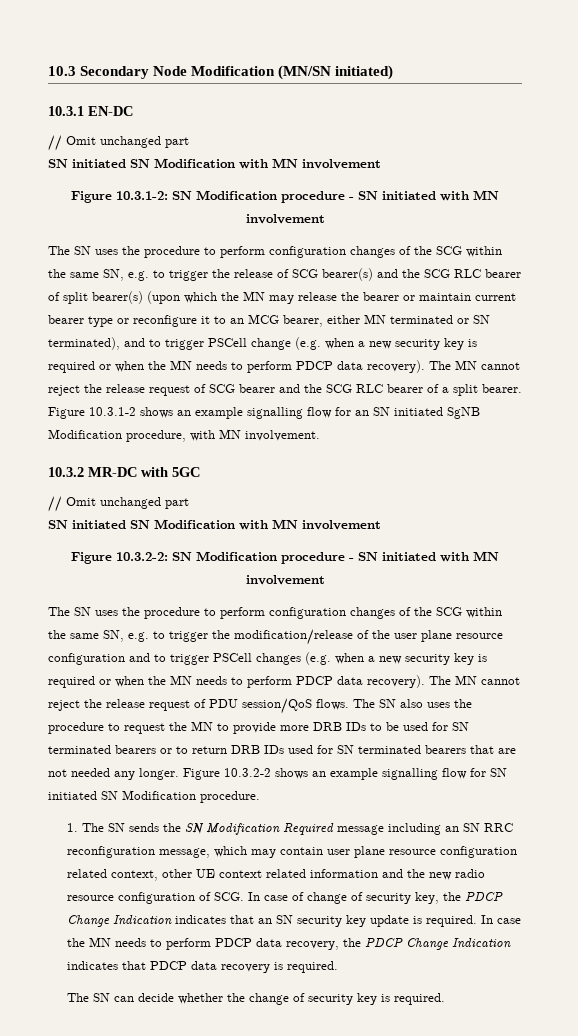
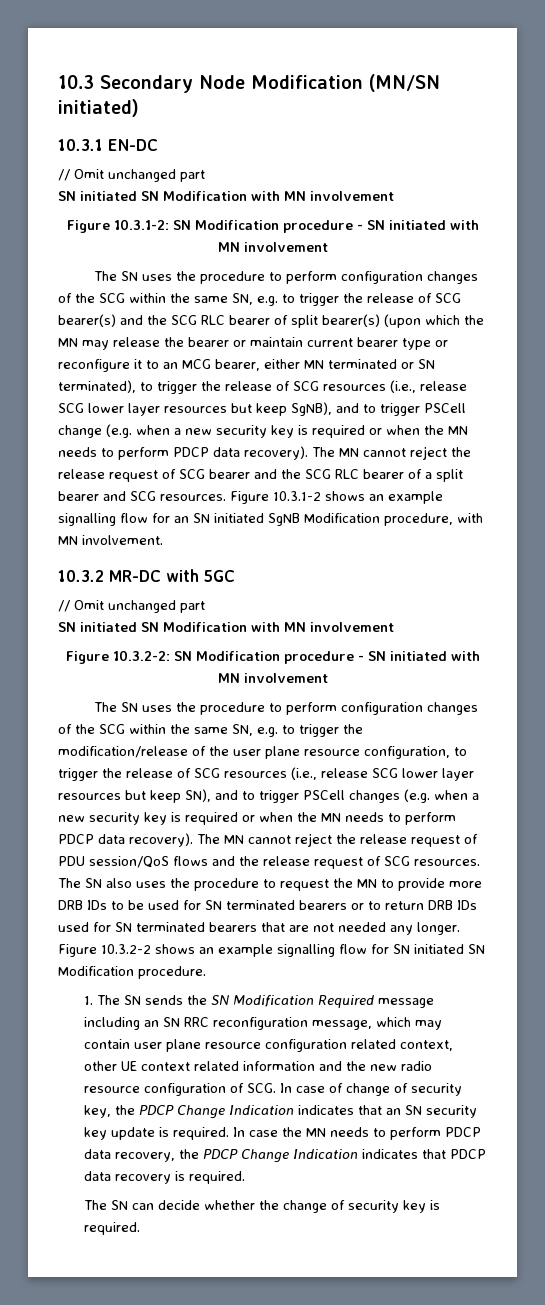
(120, 343) none -> [140,380,467,394] [58,402,332,416] to trigger the release of SCG resources (i.e., release SCG lower layer resources but keep SgNB),
[482,384,522,393] bearer. -> [58,491,226,501] bearer and SCG resources.
[48,653,125,665] configuration -> [364,746,467,759] [58,767,474,781] [58,789,211,803] configuration, to trigger the release of SCG resources (i.e., release SCG lower layer resources but keep SN),
[316,699,349,710] flows. -> [173,856,480,869] flows and the release request of SCG resources.

